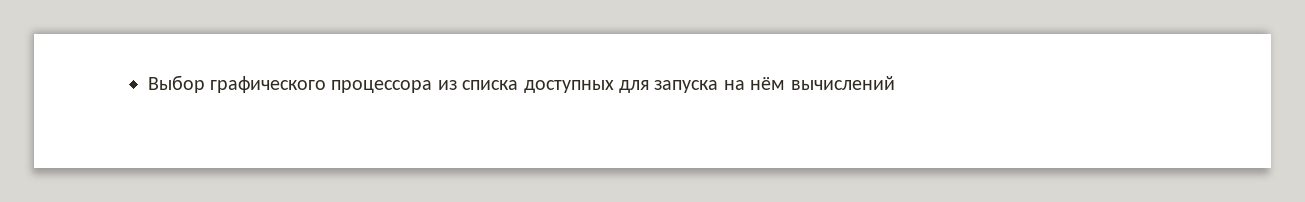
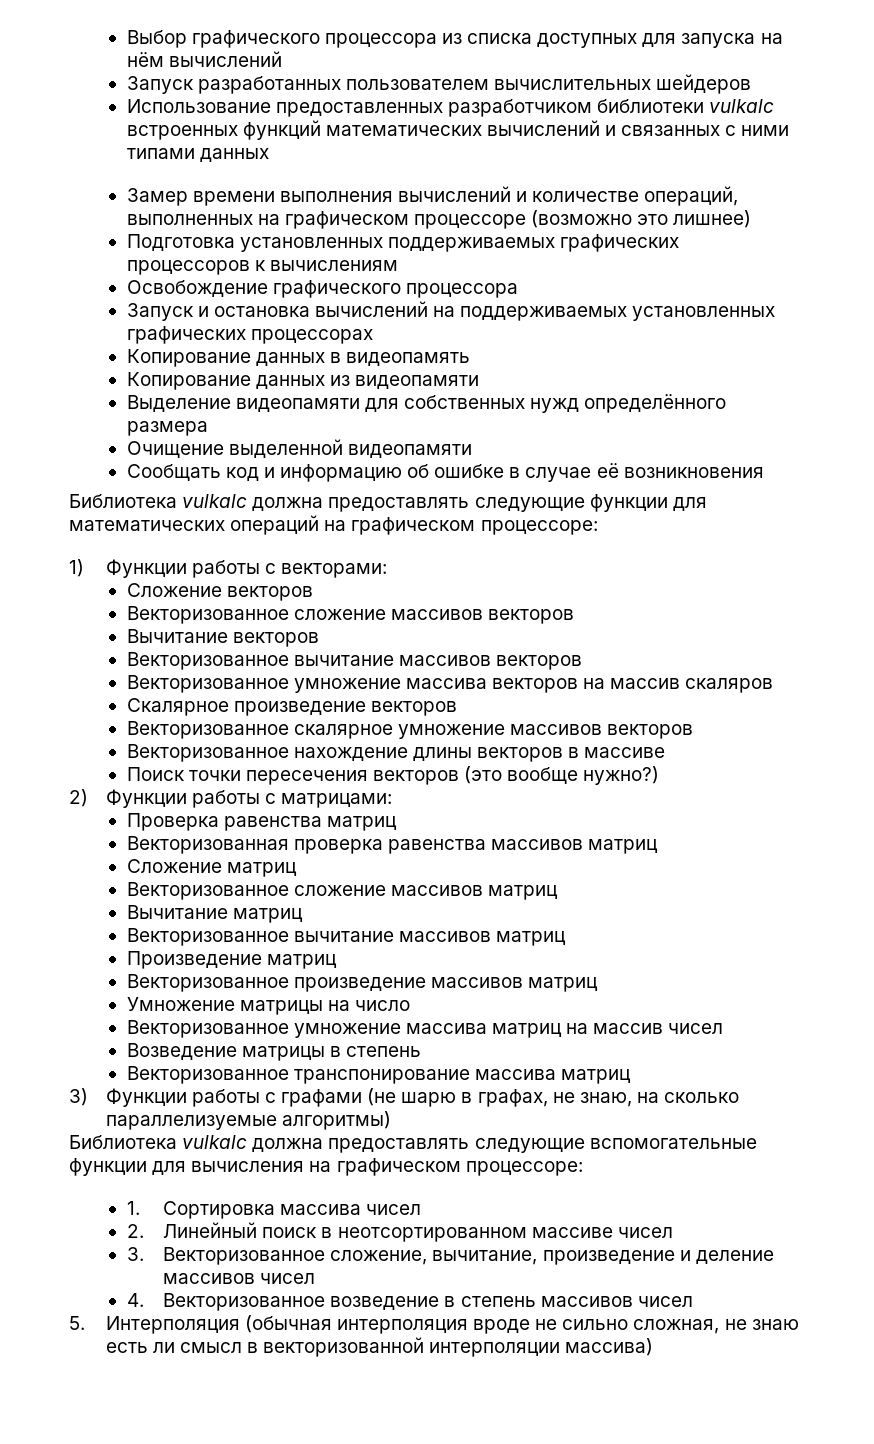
(895, 83) none -> [126,74,752,94] [126,99,775,117] [126,120,790,140] [126,148,269,162] [126,186,739,206] [126,210,752,229] [126,234,679,252] [126,260,398,275] [126,280,518,298] [126,301,776,321] [126,326,373,344] [126,349,470,367] [126,372,479,390] [126,394,727,413] [126,421,208,436] [126,439,472,458] [126,463,764,482] [69,494,707,512] [69,515,598,535] [69,559,388,578] [126,583,313,601] [126,606,574,624] [126,629,319,647] [126,652,582,670] [126,675,774,693] [126,698,457,716] [126,721,694,739] [126,744,666,762] [126,766,660,785] [69,789,393,808] [126,813,397,831] [126,836,659,854] [126,859,297,877] [126,882,558,900] [126,905,303,923] [126,928,566,946] [126,951,337,969] [126,974,598,992] [126,997,410,1015] [126,1020,724,1038] [126,1043,421,1061] [126,1066,631,1084] [69,1088,740,1107] [105,1111,391,1130] [69,1135,757,1153] [69,1158,583,1176] [126,1201,422,1219] [126,1222,673,1242] [126,1247,774,1265] [163,1273,316,1284] [126,1293,693,1311] [69,1315,799,1334] [105,1337,654,1357] // Запуск разработанных пользователем вычислительных шейдеров // Использование предоставленных разработчиком библиотеки vulkalc встроенных функций математических вычислений и связанных с ними типами данных // Замер времени выполнения вычислений и количестве операций, выполненных на графическом процессоре (возможно это лишнее) // Подготовка установленных поддерживаемых графических процессоров к вычислениям // Освобождение графического процессора // Запуск и остановка вычислений на поддерживаемых установленных графических процессорах // Копирование данных в видеопамять // Копирование данных из видеопамяти // Выделение видеопамяти для собственных нужд определённого размера // Очищение выделенной видеопамяти // Сообщать код и информацию об ошибке в случае её возникновения // Библиотека vulkalc должна предоставлять следующие функции для математических операций на графическом процессоре: // 1) Функции работы с векторами: // Сложение векторов // Векторизованное сложение массивов векторов // Вычитание векторов // Векторизованное вычитание массивов векторов // Векторизованное умножение массива векторов на массив скаляров // Скалярное произведение векторов // Векторизованное скалярное умножение массивов векторов // Векторизованное нахождение длины векторов в массиве // Поиск точки пересечения векторов (это вообще нужно?) // 2) Функции работы с матрицами: // Проверка равенства матриц // Векторизованная проверка равенства массивов матриц // Сложение матриц // Векторизованное сложение массивов матриц // Вычитание матриц // Векторизованное вычитание массивов матриц // Произведение матриц // Векторизованное произведение массивов матриц // Умножение матрицы на число // Векторизованное умножение массива матриц на массив чисел // Возведение матрицы в степень // Векторизованное транспонирование массива матриц // 3) Функции работы с графами (не шарю в графах, не знаю, на сколько параллелизуемые алгоритмы) // Библиотека vulkalc должна предоставлять следующие вспомогательные функции для вычисления на графическом процессоре: // 1. Сортировка массива чисел // 2. Линейный поиск в неотсортированном массиве чисел // 3. Векторизованное сложение, вычитание, произведение и деление массивов чисел // 4. Векторизованное возведение в степень массивов чисел // 5. Интерполяция (обычная интерполяция вроде не сильно сложная, не знаю есть ли смысл в векторизованной интерполяции массива)

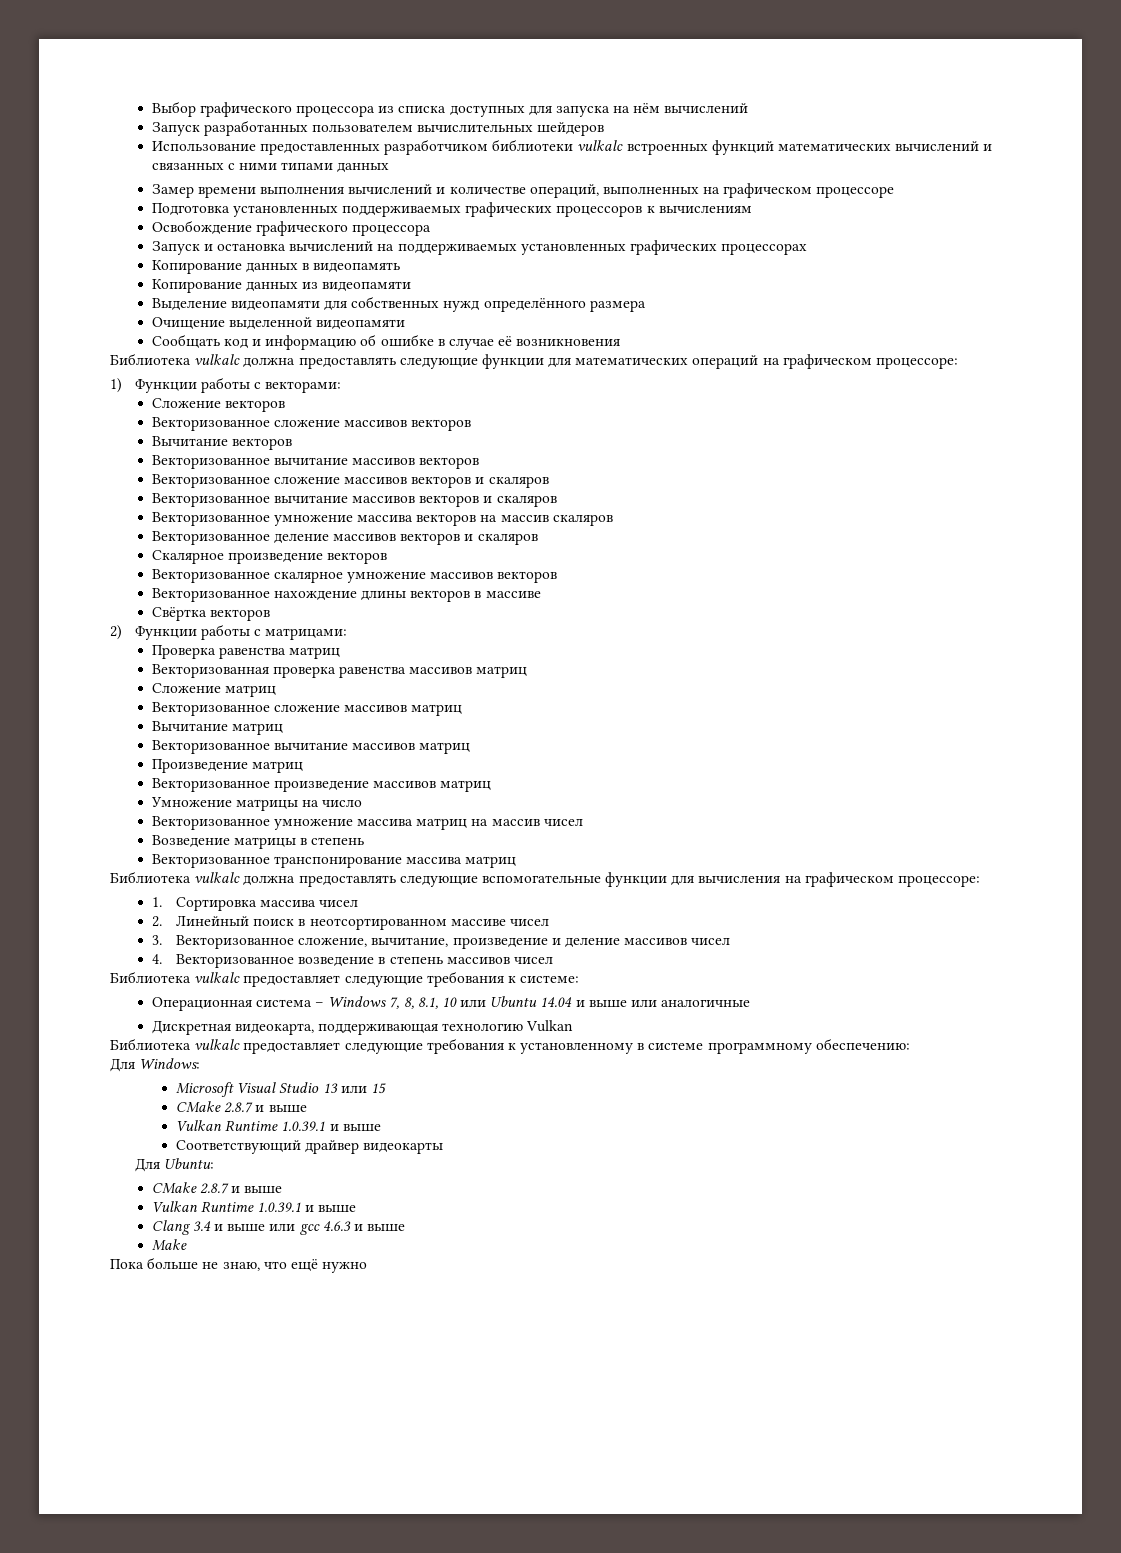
[531,210,752,228] (возможно это лишнее) -> (895, 192) none
(582, 662) none -> [151,474,549,488] [151,493,557,507] // Векторизованное сложение массивов векторов и скаляров // Векторизованное вычитание массивов векторов и скаляров
(774, 685) none -> [151,531,538,545] // Векторизованное деление массивов векторов и скаляров
[126,766,660,785] Поиск точки пересечения векторов (это вообще нужно?) -> [151,607,270,621] Свёртка векторов
[69,1088,740,1107] [105,1111,391,1130] // 3) Функции работы с графами (не шарю в графах, не знаю, на сколько параллелизуемые алгоритмы) -> (517, 862) none
[69,1315,799,1334] [105,1337,654,1357] 5. Интерполяция (обычная интерполяция вроде не сильно сложная, не знаю есть ли смысл в векторизованной интерполяции массива) -> [110,971,580,987] [151,996,751,1011] [151,1020,574,1035] [110,1038,910,1054] [110,1058,201,1072] [176,1082,387,1097] [176,1101,307,1113] [176,1120,381,1132] [176,1140,444,1154] [134,1158,214,1172] [151,1182,283,1194] [151,1201,357,1213] [151,1220,406,1235] [151,1239,187,1251] [110,1257,368,1273] Библиотека vulkalc предоставляет следующие требования к системе: // Операционная система – Windows 7, 8, 8.1, 10 или Ubuntu 14.04 и выше или аналогичные // Дискретная видеокарта, поддерживающая технологию Vulkan // Библиотека vulkalc предоставляет следующие требования к установленному в системе программному обеспечению: // Для Windows: // Microsoft Visual Studio 13 или 15 // CMake 2.8.7 и выше // Vulkan Runtime 1.0.39.1 и выше // Соответствующий драйвер видеокарты // Для Ubuntu: // CMake 2.8.7 и выше // Vulkan Runtime 1.0.39.1 и выше // Clang 3.4 и выше или gcc 4.6.3 и выше // Make // Пока больше не знаю, что ещё нужно

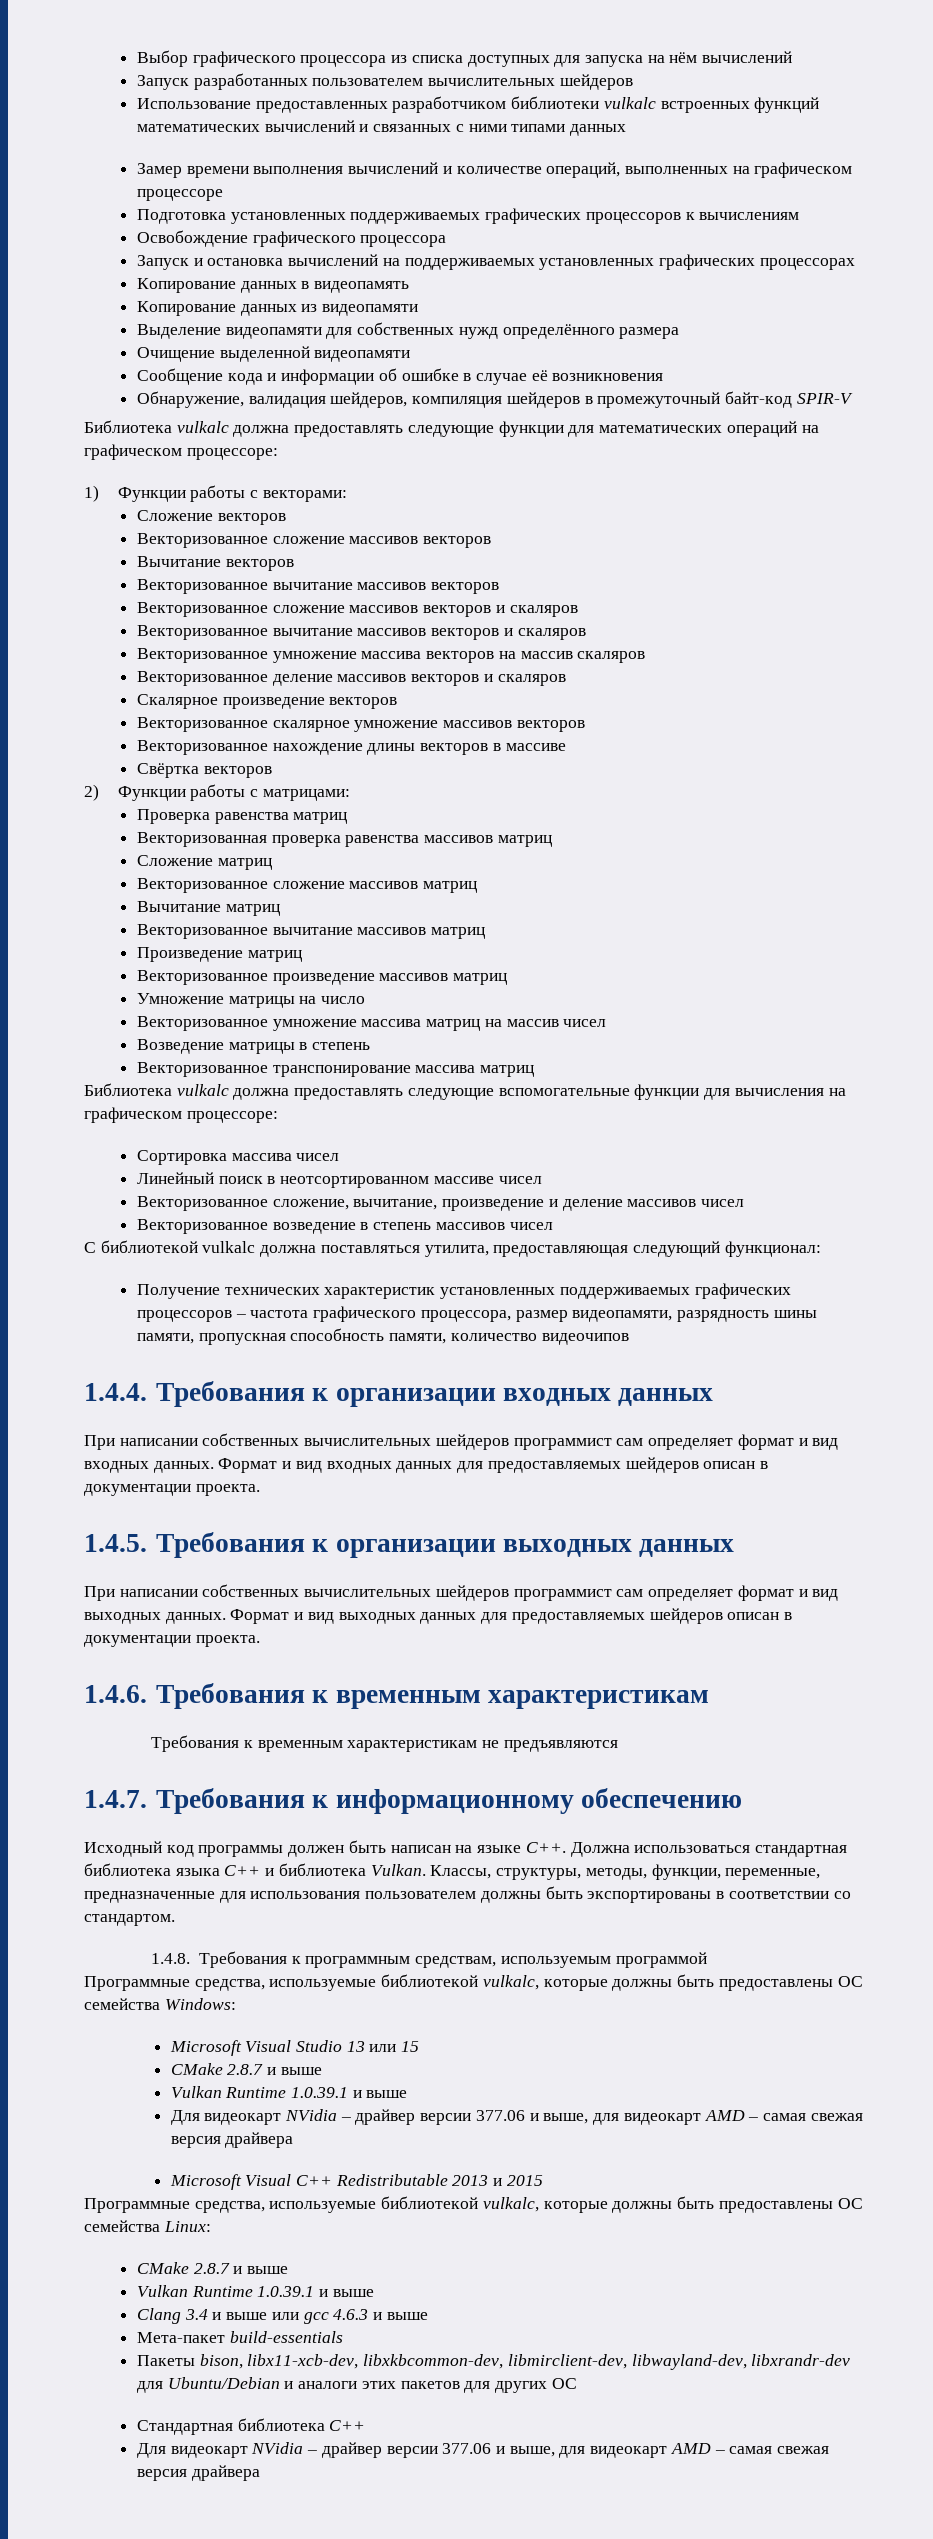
[151,334,357,350] Сообщать код и информацию -> [136,368,375,385] Сообщение кода и информации
(621, 342) none -> [136,391,853,408] // Обнаружение, валидация шейдеров, компиляция шейдеров в промежуточный байт-код SPIR-V
[151,897,162,907] 1. -> (278, 1117) none
[151,916,162,927] 2. -> (340, 1157) none
[151,935,162,945] 3. -> (542, 1180) none
[151,954,162,964] 4. -> (744, 1203) none
[110,971,580,987] [151,996,751,1011] [151,1020,574,1035] [110,1038,910,1054] [110,1058,135,1072] Библиотека vulkalc предоставляет следующие требования к системе: // Операционная система – Windows 7, 8, 8.1, 10 или Ubuntu 14.04 и выше или аналогичные // Дискретная видеокарта, поддерживающая технологию Vulkan // Библиотека vulkalc предоставляет следующие требования к установленному в системе программному обеспечению: // Для -> [84,1240,821,1257] [136,1283,791,1299] [136,1306,817,1322] [136,1328,629,1345] [84,1381,714,1407] [84,1433,839,1450] [84,1457,768,1473] [84,1484,260,1496] [84,1532,735,1558] [84,1584,839,1601] [84,1608,792,1624] [84,1635,260,1647] [84,1683,710,1709] [151,1735,618,1752] [84,1788,743,1814] [84,1840,847,1857] [84,1863,821,1880] [84,1886,851,1903] [84,1914,175,1926] [151,1951,707,1968] [84,1974,863,1991] [84,1998,160,2010] С библиотекой vulkalc должна поставляться утилита, предоставляющая следующий функционал: // Получение технических характеристик установленных поддерживаемых графических процессоров – частота графического процессора, размер видеопамяти, разрядность шины памяти, пропускная способность памяти, количество видеочипов // 1.4.4. Требования к организации входных данных // При написании собственных вычислительных шейдеров программист сам определяет формат и вид входных данных. Формат и вид входных данных для предоставляемых шейдеров описан в документации проекта. // 1.4.5. Требования к организации выходных данных // При написании собственных вычислительных шейдеров программист сам определяет формат и вид выходных данных. Формат и вид выходных данных для предоставляемых шейдеров описан в документации проекта. // 1.4.6. Требования к временным характеристикам // Требования к временным характеристикам не предъявляются // 1.4.7. Требования к информационному обеспечению // Исходный код программы должен быть написан на языке C++. Должна использоваться стандартная библиотека языка C++ и библиотека Vulkan. Классы, структуры, методы, функции, переменные, предназначенные для использования пользователем должны быть экспортированы в соответствии со стандартом. // 1.4.8. Требования к программным средствам, используемым программой // Программные средства, используемые библиотекой vulkalc, которые должны быть предоставлены ОС семейства
[176,1140,444,1154] [134,1158,214,1172] Соответствующий драйвер видеокарты // Для Ubuntu: -> [170,2109,863,2125] [170,2132,294,2148] [169,2174,543,2190] [84,2196,863,2213] [84,2220,211,2232] Для видеокарт NVidia – драйвер версии 377.06 и выше, для видеокарт AMD – самая свежая версия драйвера // Microsoft Visual C++ Redistributable 2013 и 2015 // Программные средства, используемые библиотекой vulkalc, которые должны быть предоставлены ОС семейства Linux:
[151,1239,187,1251] [110,1257,368,1273] Make // Пока больше не знаю, что ещё нужно -> [136,2331,343,2343] [136,2354,851,2370] [136,2377,577,2393] [136,2418,366,2435] [136,2442,830,2458] [136,2465,260,2481] Мета-пакет build-essentials // Пакеты bison, libx11-xcb-dev, libxkbcommon-dev, libmirclient-dev, libwayland-dev, libxrandr-dev для Ubuntu/Debian и аналоги этих пакетов для других ОС // Стандартная библиотека C++ // Для видеокарт NVidia – драйвер версии 377.06 и выше, для видеокарт AMD – самая свежая версия драйвера

